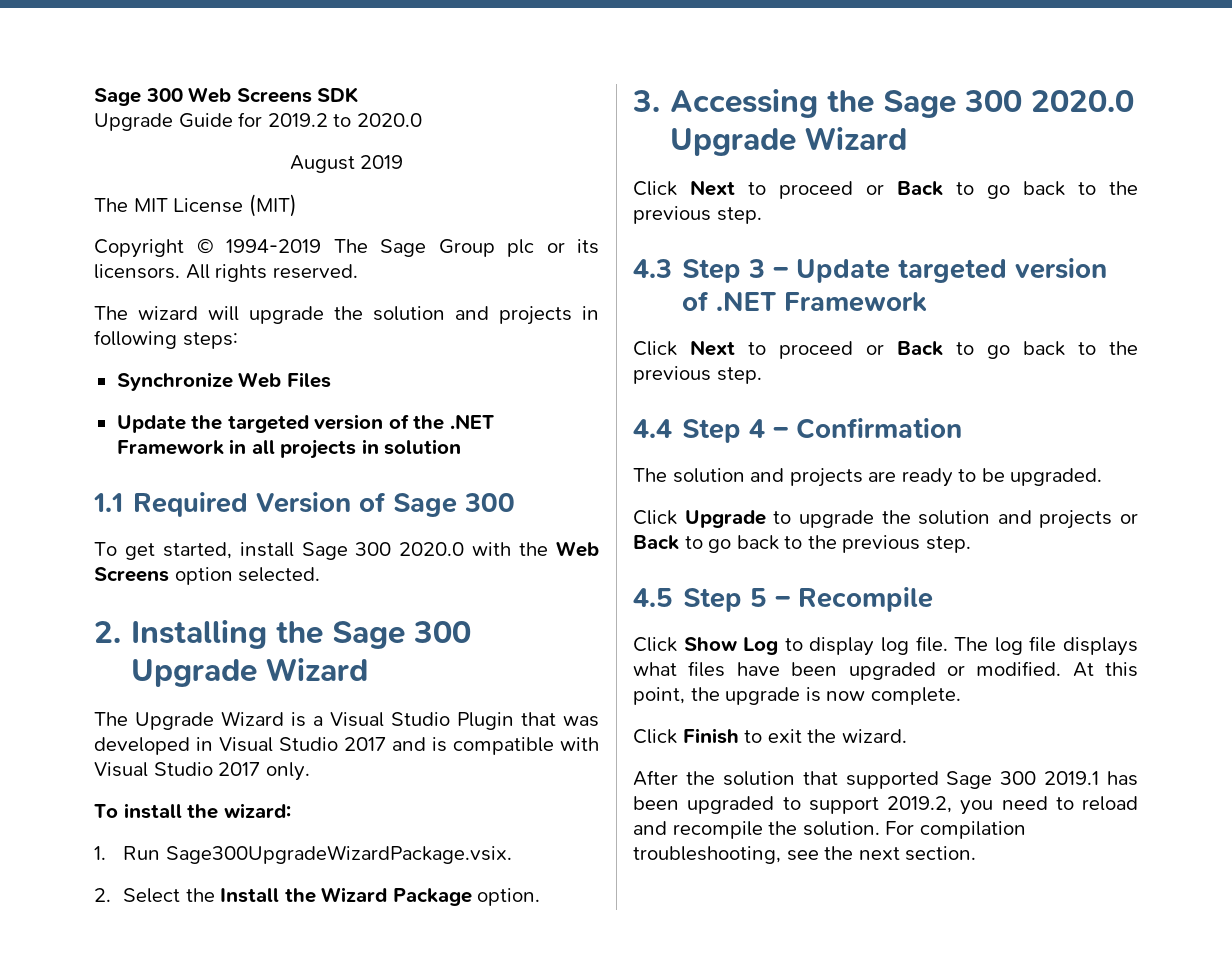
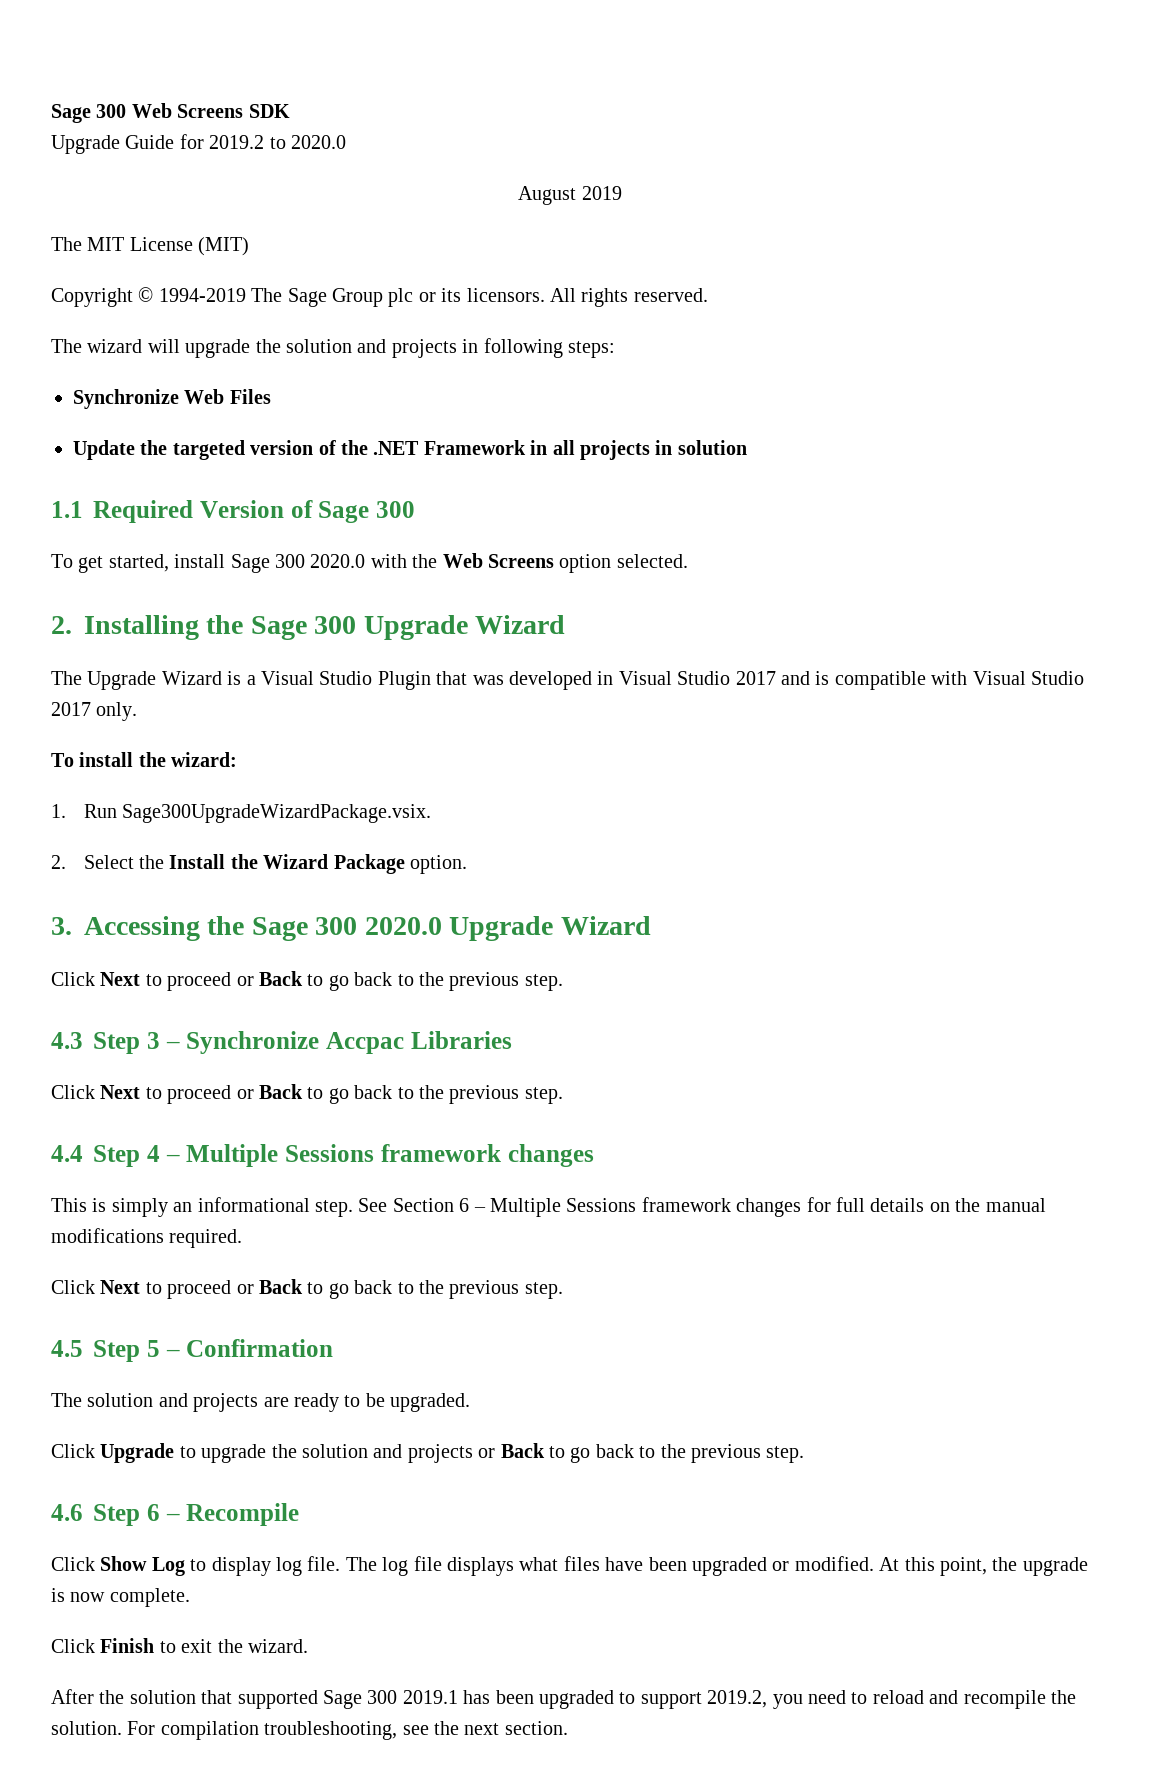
[796,258,1108,283] [682,291,928,312] Update targeted version of .NET Framework -> [186,1031,512,1054] Synchronize Accpac Libraries
(789, 432) none -> [186,1144,594,1167] [51,1197,1046,1217] [51,1228,243,1248] [51,1279,563,1299] [51,1340,180,1362] Multiple Sessions framework changes // This is simply an informational step. See Section 6 – Multiple Sessions framework changes for full details on the manual modifications required. // Click Next to proceed or Back to go back to the previous step. // 4.5 Step 5 –
[633,588,768,612] 4.5 Step 5 -> [51,1504,160,1526] 4.6 Step 6

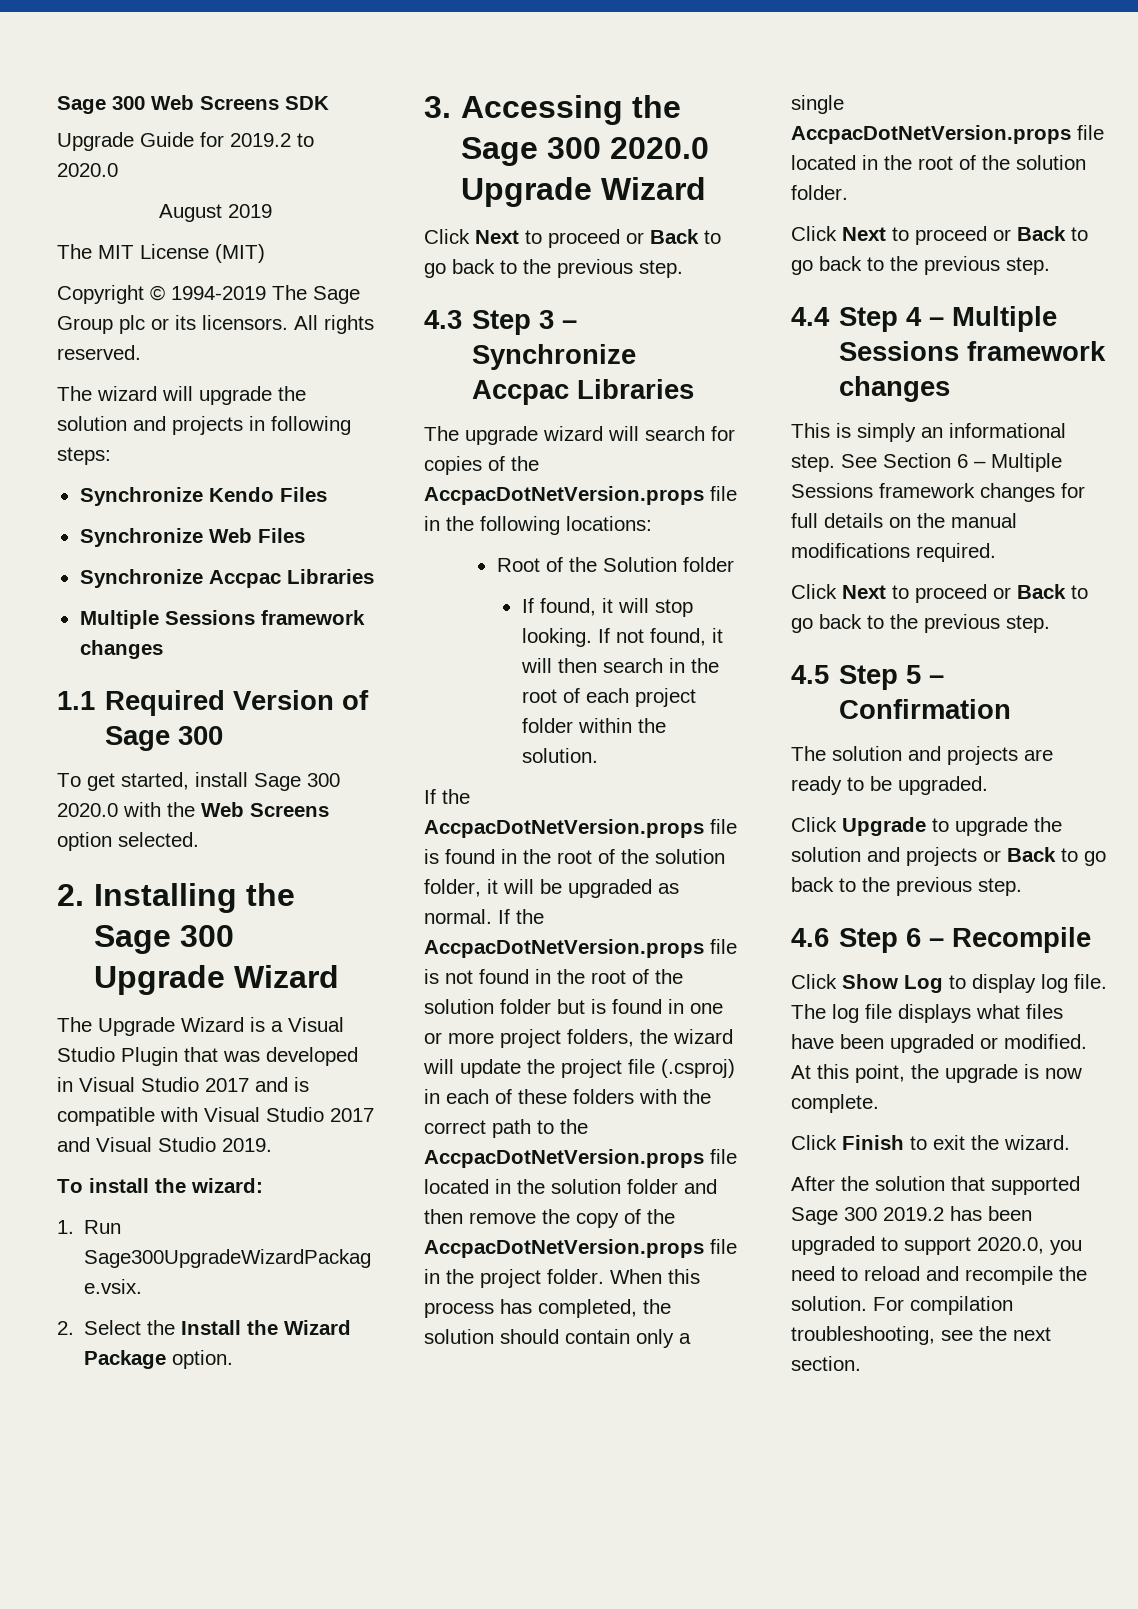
(615, 349) none -> [79,487,327,506] // Synchronize Kendo Files
[73,440,747,460] Update the targeted version of the .NET Framework in all projects in solution -> [79,569,374,588] [79,610,365,629] [79,640,163,659] Synchronize Accpac Libraries // Multiple Sessions framework changes
[96,702,138,721] only. -> [57,1137,272,1152] and Visual Studio 2019.
(512, 1040) none -> [424,426,735,445] [424,456,539,475] [424,486,737,505] [424,516,652,535] [496,557,734,572] [521,598,693,617] [521,628,723,647] [520,658,719,673] [521,688,696,707] [521,718,666,733] [521,748,598,763] [424,789,470,804] [424,819,737,838] [424,849,725,864] [424,879,679,898] [424,909,544,924] [424,939,737,958] [424,969,683,984] [424,999,723,1014] [424,1029,733,1048] [423,1059,735,1078] [424,1089,711,1104] [424,1119,588,1138] [424,1149,737,1168] [424,1179,717,1194] [424,1209,675,1228] [424,1239,737,1258] [424,1269,700,1288] [424,1299,671,1318] [424,1329,691,1348] [791,95,844,114] [791,125,1104,144] [791,155,1086,170] [791,185,848,200] // The upgrade wizard will search for copies of the AccpacDotNetVersion.props file in the following locations: // Root of the Solution folder // If found, it will stop looking. If not found, it will then search in the root of each project folder within the solution. // If the AccpacDotNetVersion.props file is found in the root of the solution folder, it will be upgraded as normal. If the AccpacDotNetVersion.props file is not found in the root of the solution folder but is found in one or more project folders, the wizard will update the project file (.csproj) in each of these folders with the correct path to the AccpacDotNetVersion.props file located in the solution folder and then remove the copy of the AccpacDotNetVersion.props file in the project folder. When this process has completed, the solution should contain only a single AccpacDotNetVersion.props file located in the root of the solution folder.
[402,1690,458,1704] 2019.1 -> [883,1207,944,1221] 2019.2
[707,1690,768,1708] 2019.2, -> [977,1237,1044,1254] 2020.0,

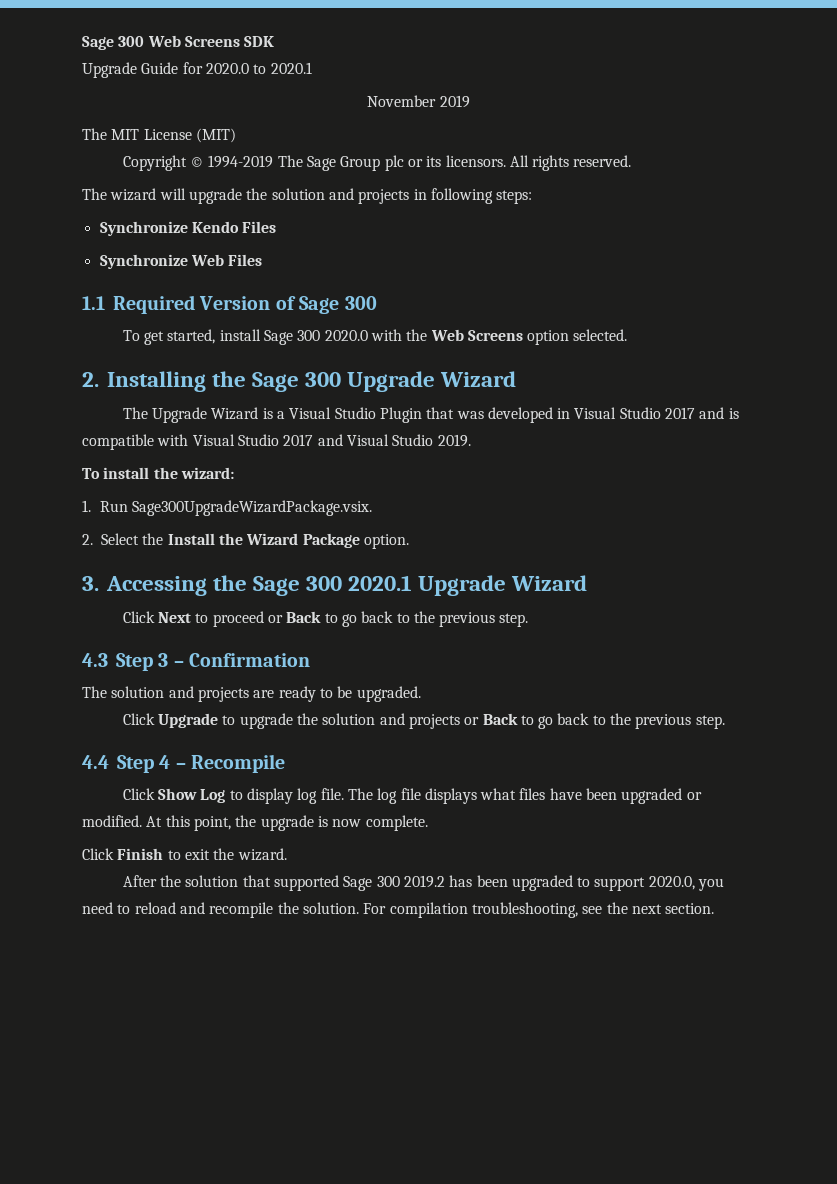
[230,133,314,147] [57,163,118,177] [159,204,222,222] 2019.2 to 2020.0 // August -> [205,62,312,74] [367,95,437,107] 2020.0 to 2020.1 // November
[79,569,374,588] [79,610,365,629] [79,640,163,659] // Synchronize Accpac Libraries // Multiple Sessions framework changes -> (263, 260) none
[610,137,710,159] 2020.0 -> [348,575,413,591] 2020.1
[472,344,637,370] [472,379,695,405] [424,426,735,445] [424,456,539,475] [424,486,737,505] [424,516,652,535] [496,557,734,572] [521,598,693,617] [521,628,723,647] [520,658,719,673] [521,688,696,707] [521,718,666,733] [521,748,598,763] [424,789,470,804] [424,819,737,838] [424,849,725,864] [424,879,679,898] [424,909,544,924] [424,939,737,958] [424,969,683,984] [424,999,723,1014] [424,1029,733,1048] [423,1059,735,1078] [424,1089,711,1104] [424,1119,588,1138] [424,1149,737,1168] [424,1179,717,1194] [424,1209,675,1228] [424,1239,737,1258] [424,1269,700,1288] [424,1299,671,1318] [424,1329,691,1348] [791,95,844,114] [791,125,1104,144] [791,155,1086,170] [791,185,848,200] [791,226,1088,245] [791,256,1050,275] [791,306,1058,332] [839,341,1107,361] [839,376,951,402] [791,423,1066,442] [791,453,1062,472] [791,483,1085,502] [791,513,1017,528] [791,543,996,562] [791,584,1088,603] [791,614,1050,633] [791,665,945,690] Synchronize Accpac Libraries // The upgrade wizard will search for copies of the AccpacDotNetVersion.props file in the following locations: // Root of the Solution folder // If found, it will stop looking. If not found, it will then search in the root of each project folder within the solution. // If the AccpacDotNetVersion.props file is found in the root of the solution folder, it will be upgraded as normal. If the AccpacDotNetVersion.props file is not found in the root of the solution folder but is found in one or more project folders, the wizard will update the project file (.csproj) in each of these folders with the correct path to the AccpacDotNetVersion.props file located in the solution folder and then remove the copy of the AccpacDotNetVersion.props file in the project folder. When this process has completed, the solution should contain only a single AccpacDotNetVersion.props file located in the root of the solution folder. // Click Next to proceed or Back to go back to the previous step. // 4.4 Step 4 – Multiple Sessions framework changes // This is simply an informational step. See Section 6 – Multiple Sessions framework changes for full details on the manual modifications required. // Click Next to proceed or Back to go back to the previous step. // 4.5 Step 5 – -> (184, 664) none
[791,928,922,953] 4.6 Step 6 -> [82,755,171,773] 4.4 Step 4

